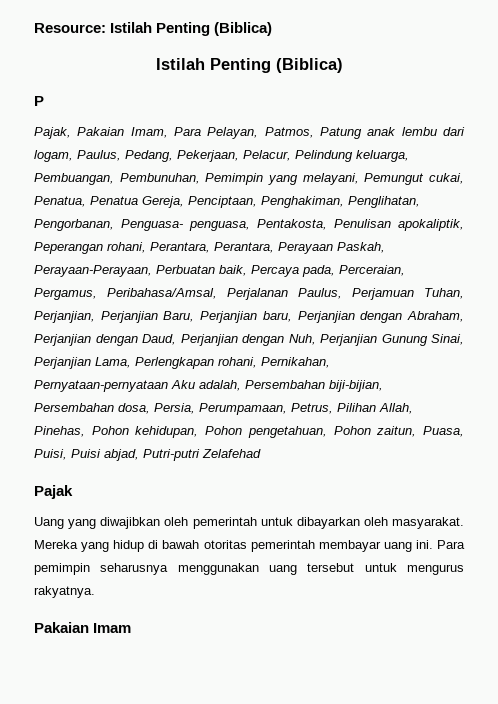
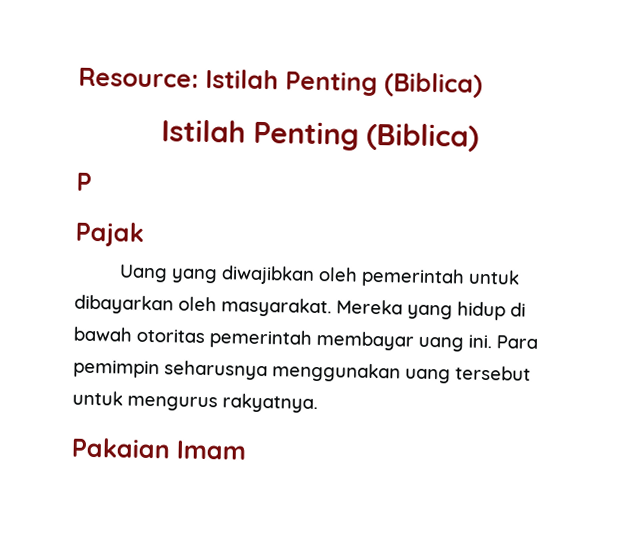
[34,127,465,139] [34,150,409,162] [34,173,465,185] [34,196,420,208] [34,219,464,231] [34,242,385,254] [34,265,405,277] [34,288,464,300] [34,311,465,323] [34,334,464,346] [34,357,330,369] [34,380,383,392] [34,403,413,415] [34,426,465,438] [34,449,261,461] // Pajak, Pakaian Imam, Para Pelayan, Patmos, Patung anak lembu dari logam, Paulus, Pedang, Pekerjaan, Pelacur, Pelindung keluarga, Pembuangan, Pembunuhan, Pemimpin yang melayani, Pemungut cukai, Penatua, Penatua Gereja, Penciptaan, Penghakiman, Penglihatan, Pengorbanan, Penguasa- penguasa, Pentakosta, Penulisan apokaliptik, Peperangan rohani, Perantara, Perantara, Perayaan Paskah, Perayaan-Perayaan, Perbuatan baik, Percaya pada, Perceraian, Pergamus, Peribahasa/Amsal, Perjalanan Paulus, Perjamuan Tuhan, Perjanjian, Perjanjian Baru, Perjanjian baru, Perjanjian dengan Abraham, Perjanjian dengan Daud, Perjanjian dengan Nuh, Perjanjian Gunung Sinai, Perjanjian Lama, Perlengkapan rohani, Pernikahan, Pernyataan-pernyataan Aku adalah, Persembahan biji-bijian, Persembahan dosa, Persia, Perumpamaan, Petrus, Pilihan Allah, Pinehas, Pohon kehidupan, Pohon pengetahuan, Pohon zaitun, Puasa, Puisi, Puisi abjad, Putri-putri Zelafehad -> (92, 181) none

